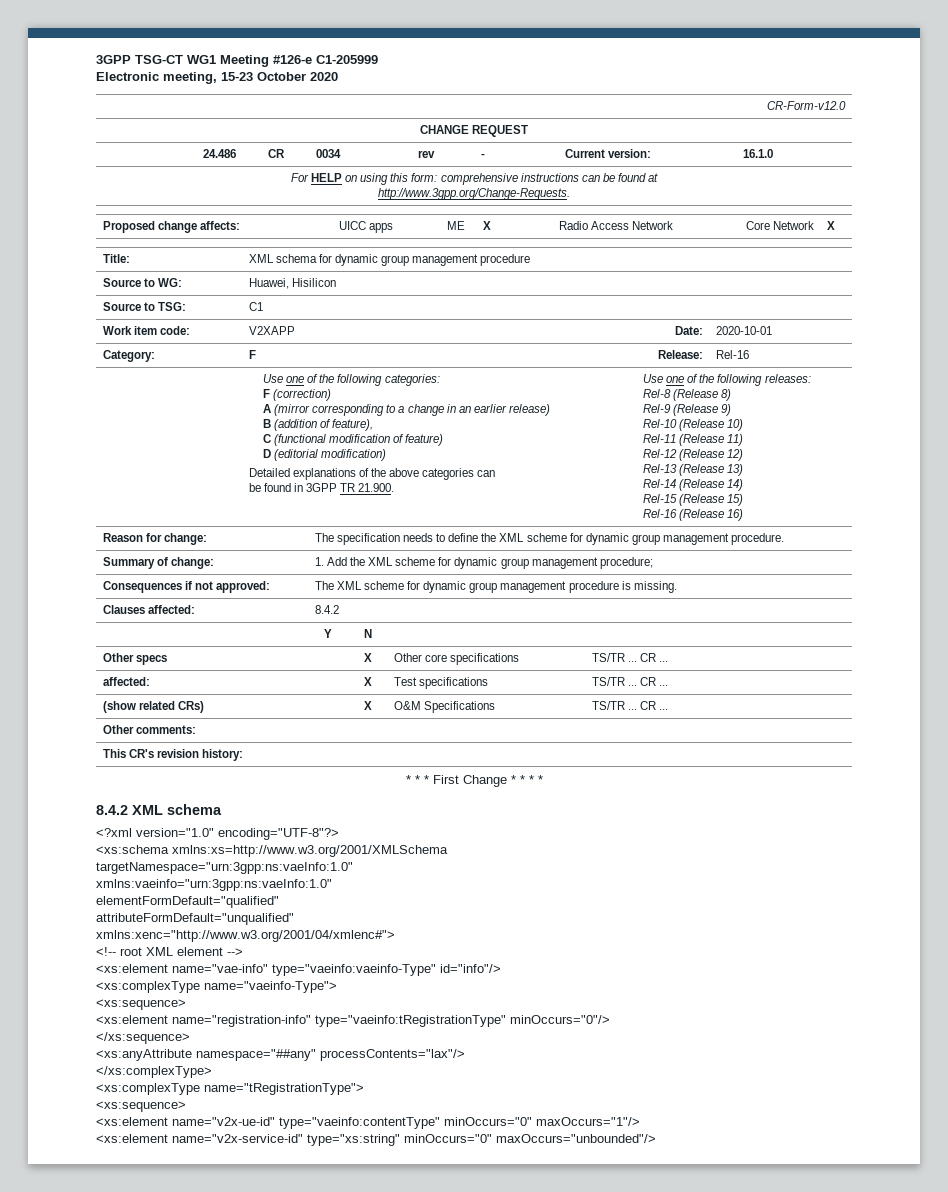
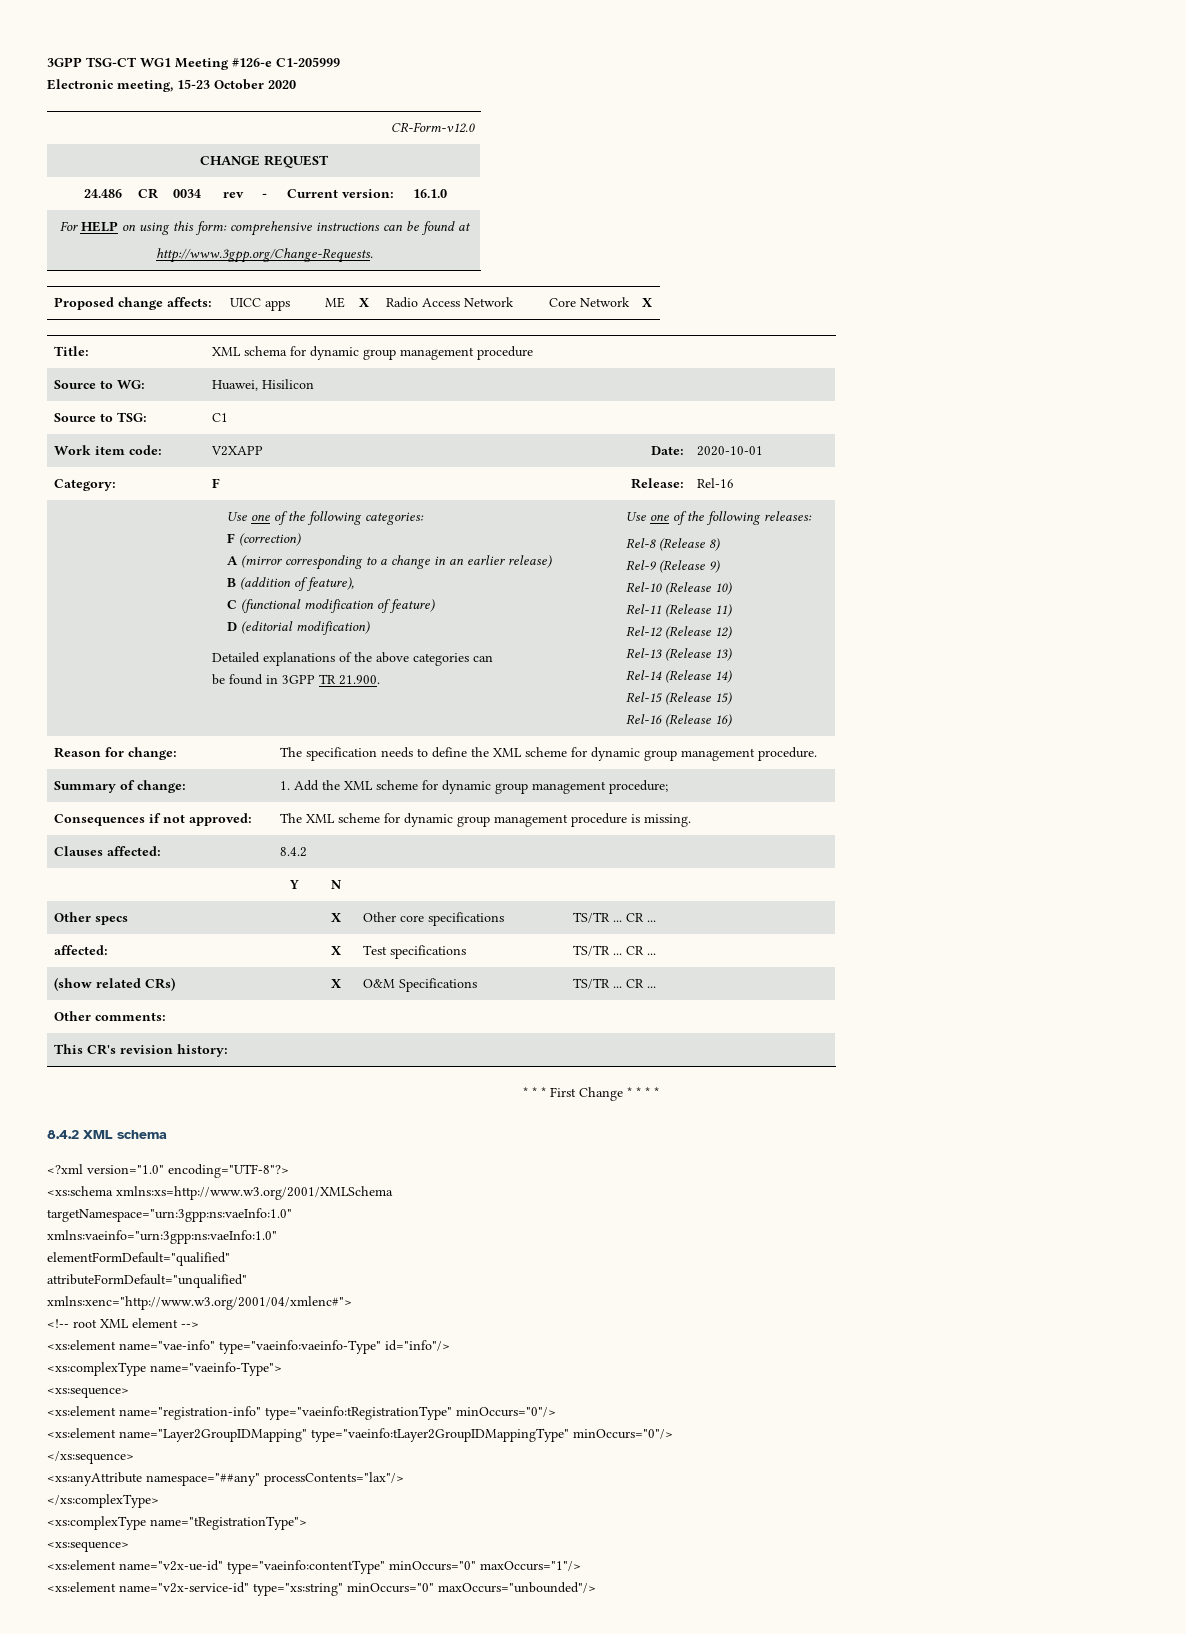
(610, 1019) none -> [47,1428,673,1442] // <xs:element name="Layer2GroupIDMapping" type="vaeinfo:tLayer2GroupIDMappingType" minOccurs="0"/>

